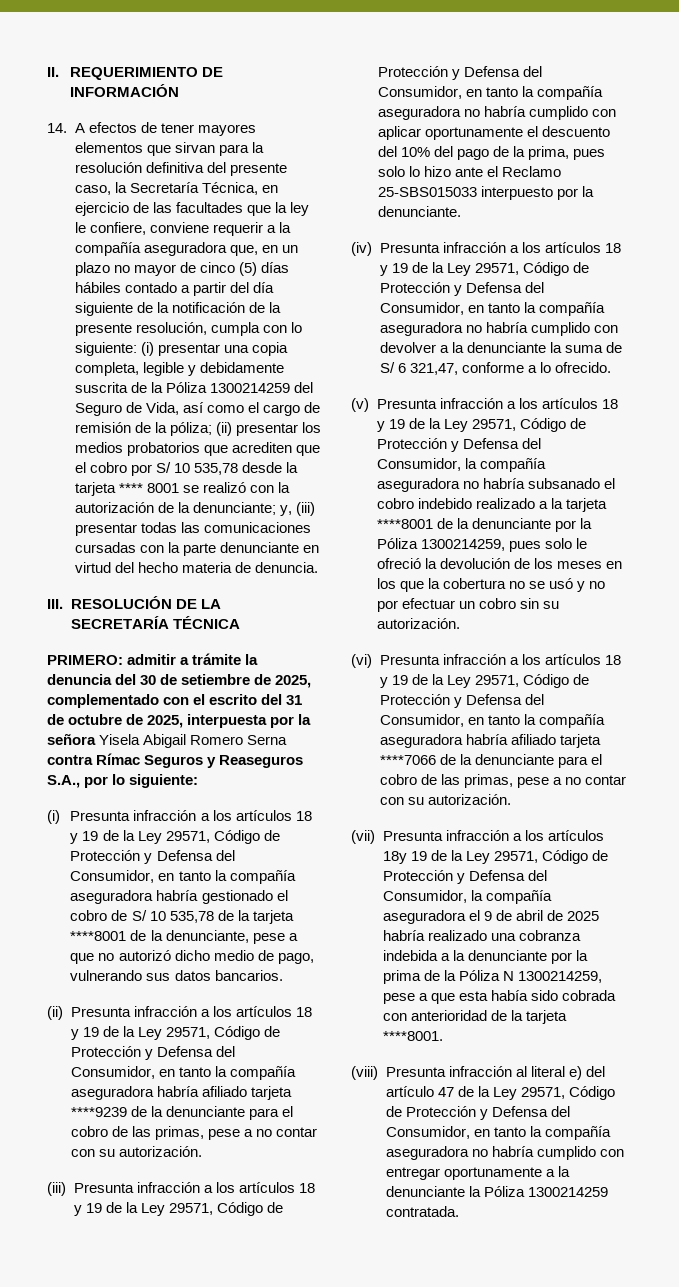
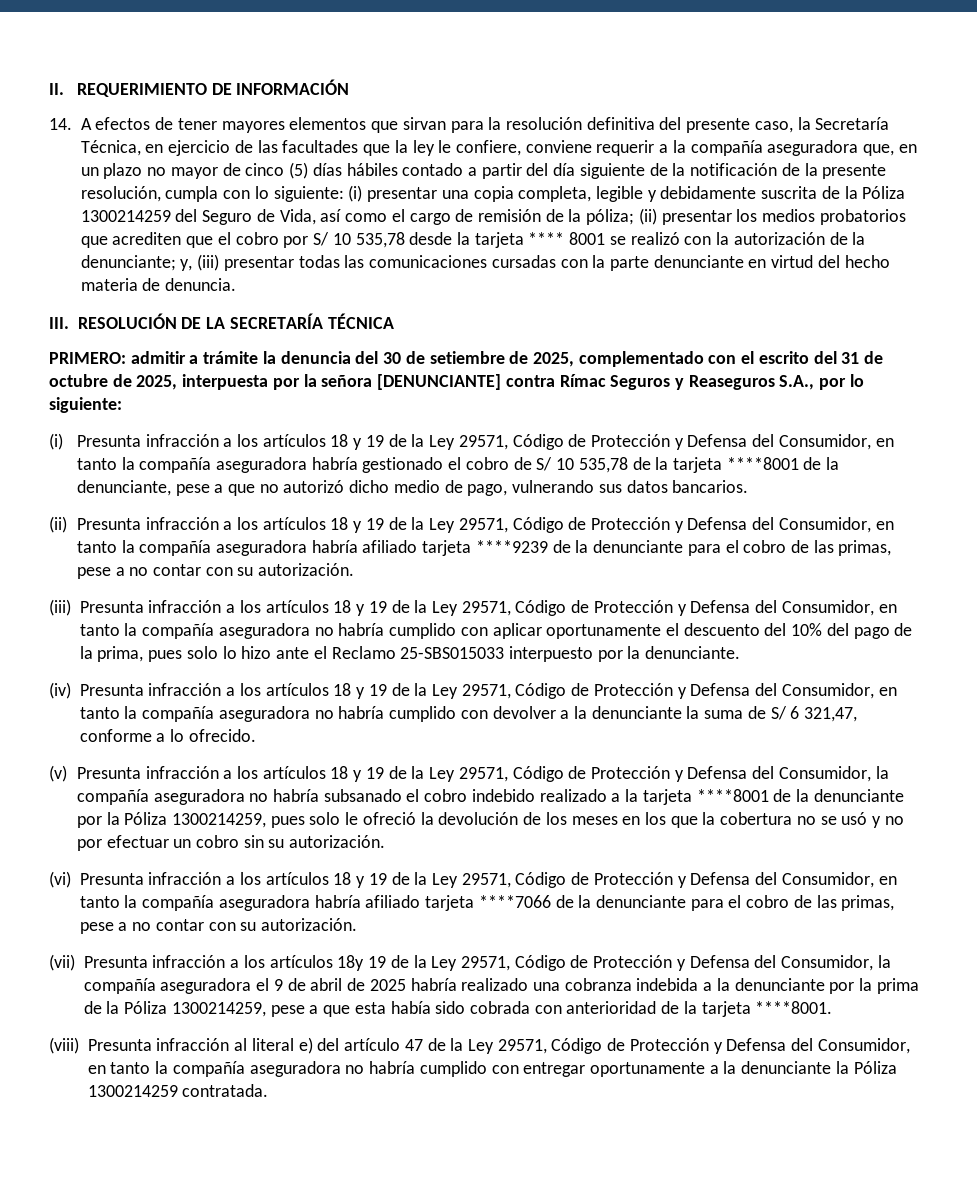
[99,734,288,748] Yisela Abigail Romero Serna -> [377,374,502,390] [DENUNCIANTE]
[502,971,514,981] N -> (168, 1007) none

